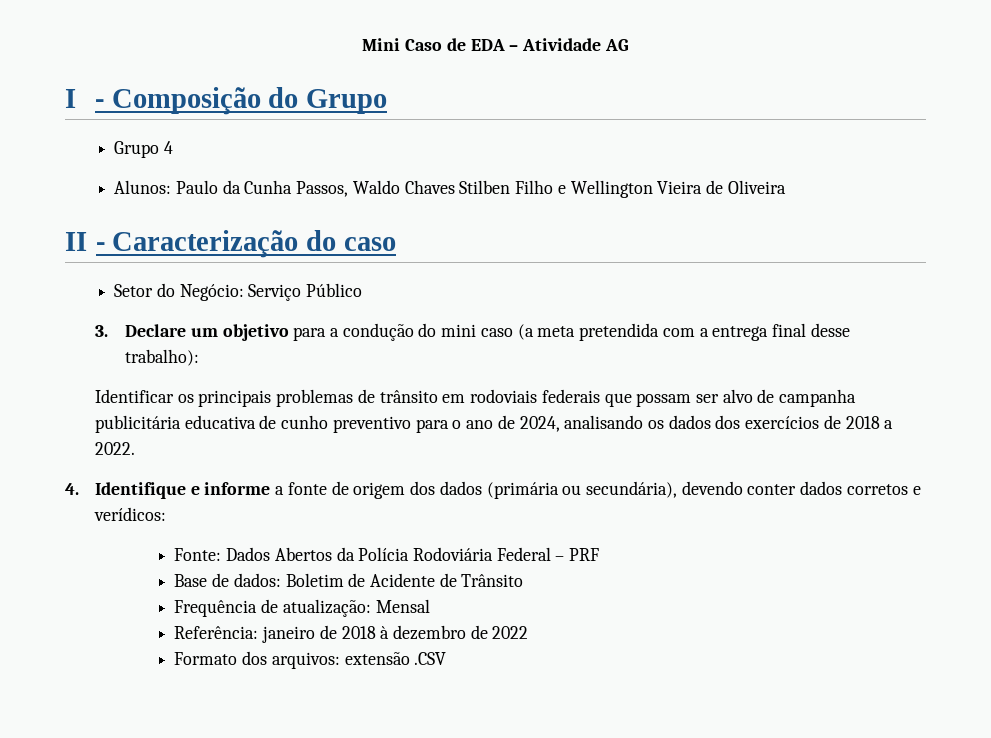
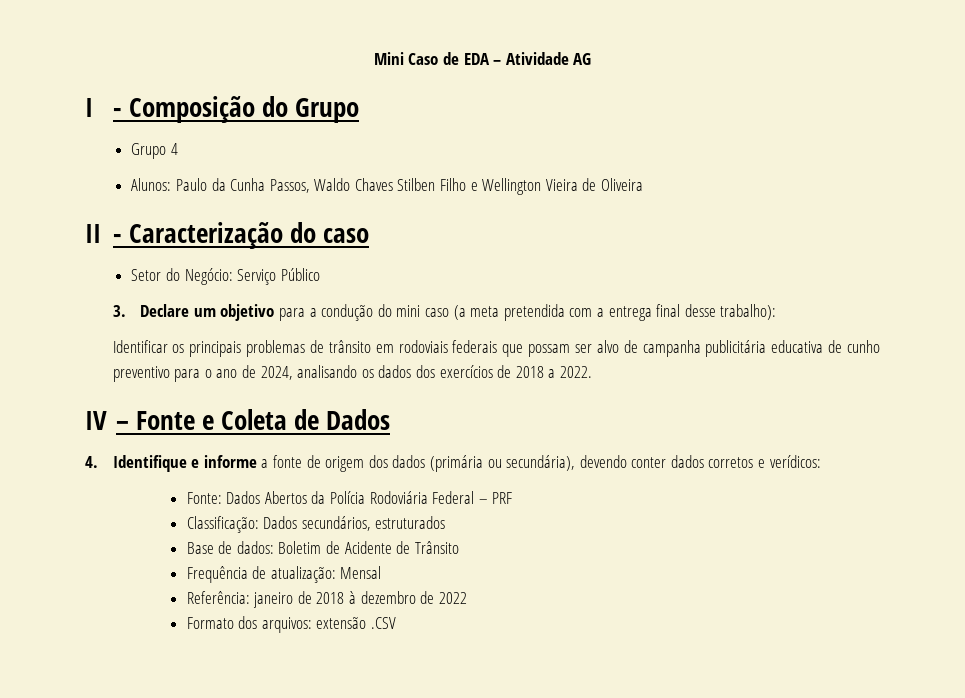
(136, 448) none -> [85,409,391,430] // IV – Fonte e Coleta de Dados
(600, 554) none -> [186,516,446,533] // Classificação: Dados secundários, estruturados

